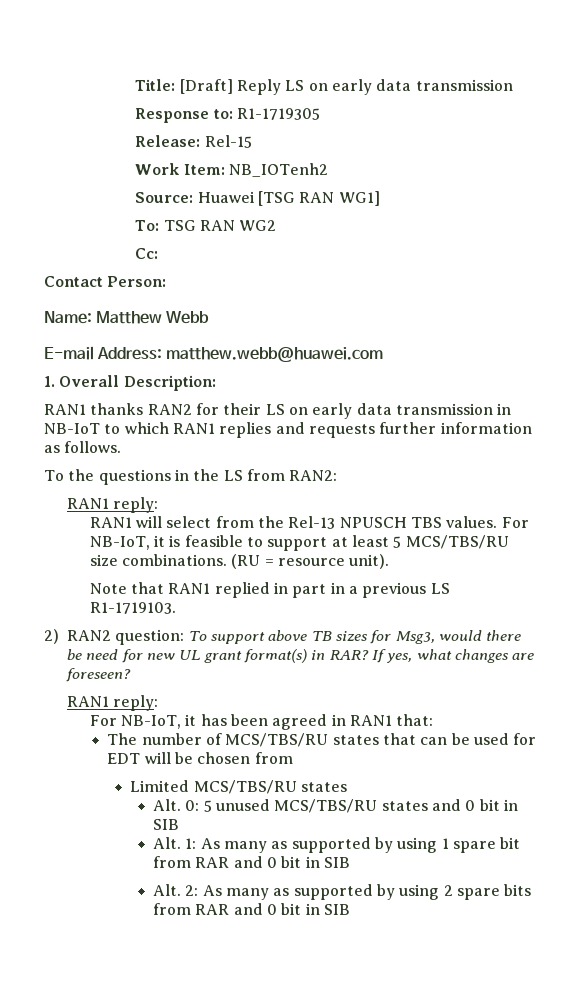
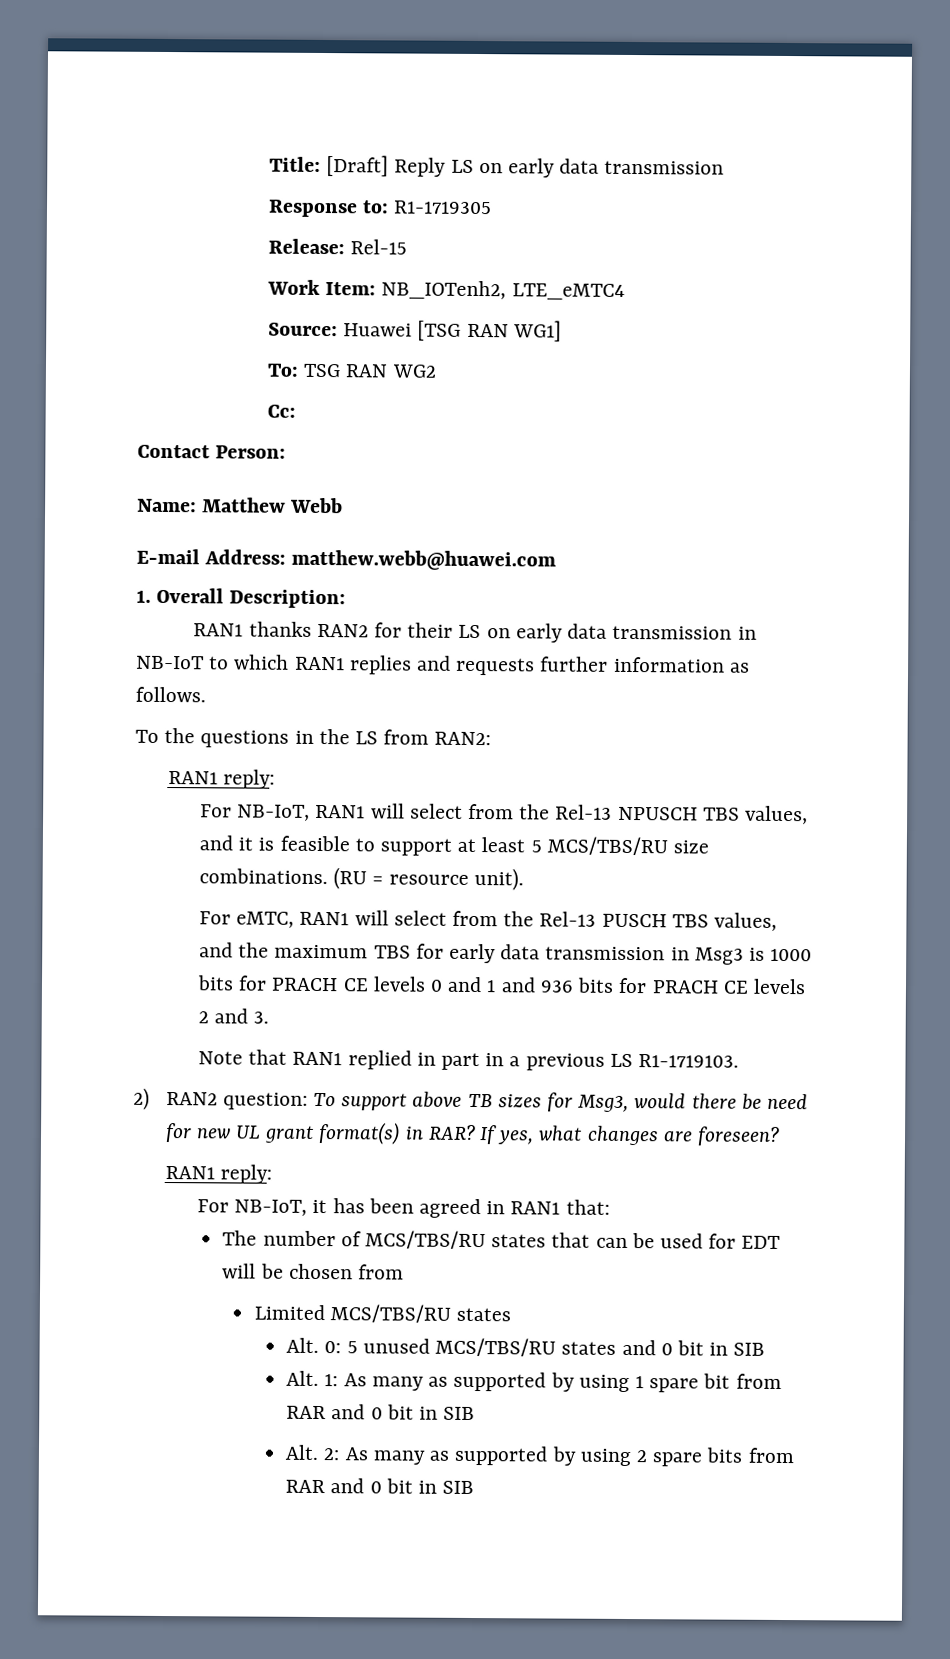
[229,163,329,177] NB_IOTenh2 -> [381,280,625,300] NB_IOTenh2, LTE_eMTC4
(159, 505) none -> [199,804,311,821] For NB-IoT,
[446,516,529,528] [89,536,150,550] values. For NB-IoT, -> [745,805,809,825] [198,835,233,851] values, and
(390, 561) none -> [198,910,778,931] [198,942,813,965] [196,975,806,995] [197,1008,270,1024] // For eMTC, RAN1 will select from the Rel-13 PUSCH TBS values, and the maximum TBS for early data transmission in Msg3 is 1000 bits for PRACH CE levels 0 and 1 and 936 bits for PRACH CE levels 2 and 3.

